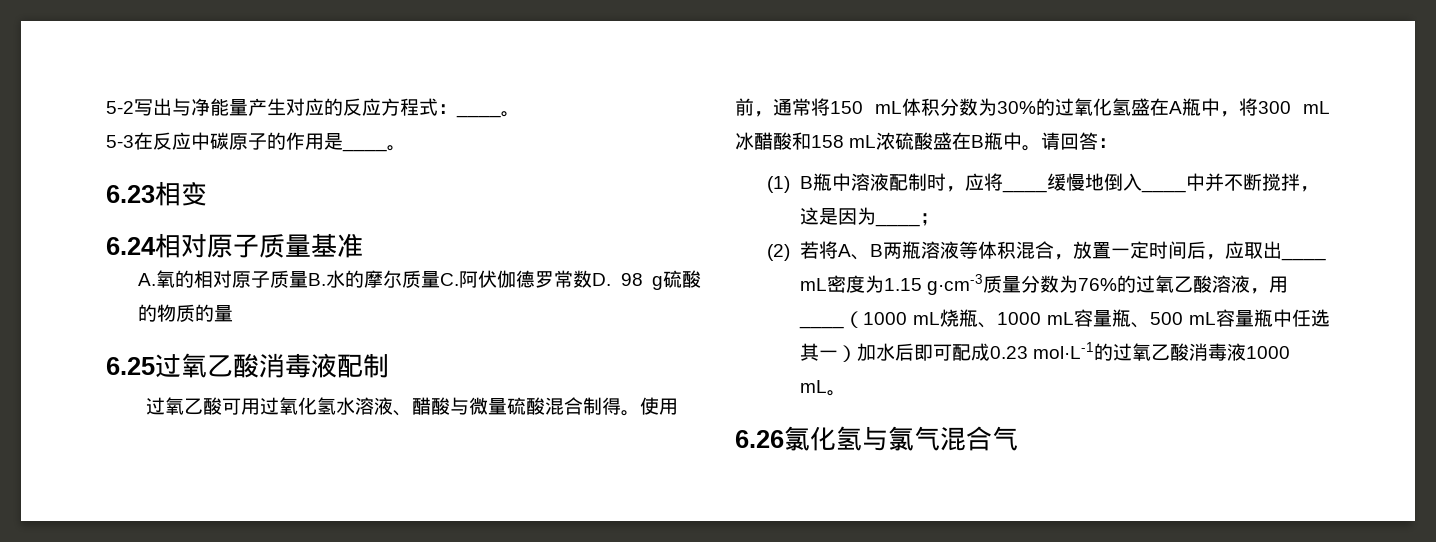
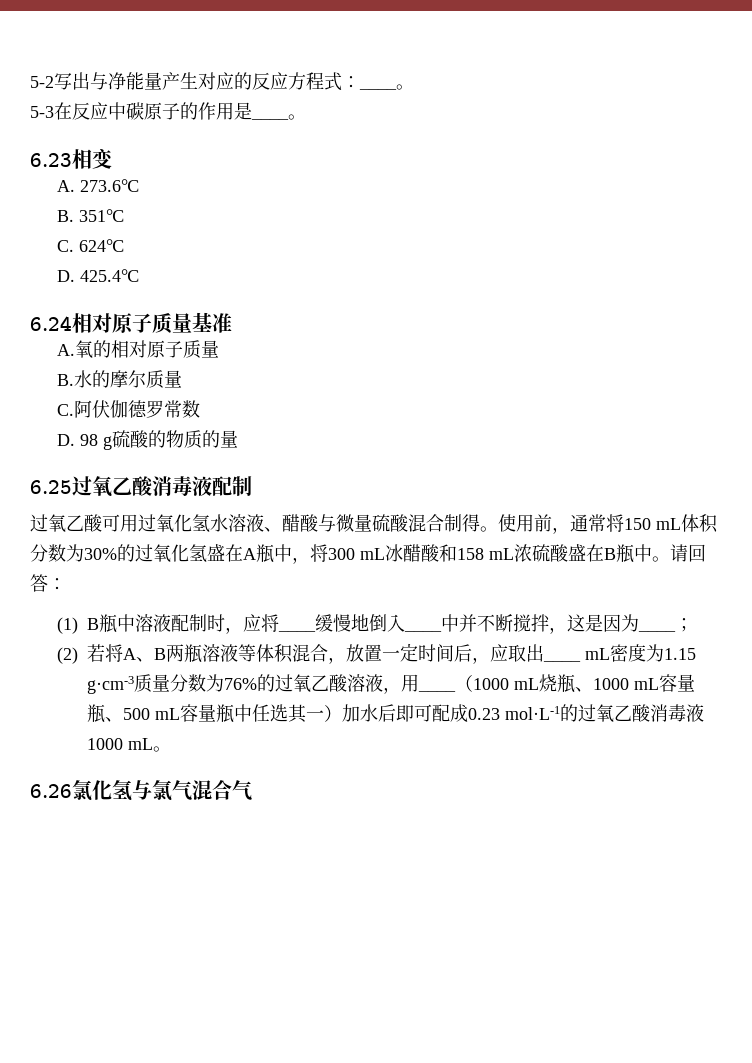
(207, 193) none -> [57,179,140,192] [57,209,125,222] [57,239,125,252] [57,269,140,282] // A. 273.6℃ // B. 351℃ // C. 624℃ // D. 425.4℃
(309, 279) none -> (220, 349) //
(441, 279) none -> (183, 379) //
(593, 279) none -> (201, 409) //

